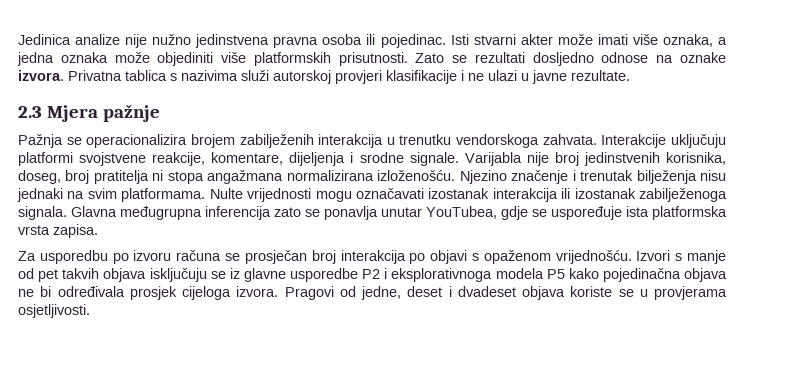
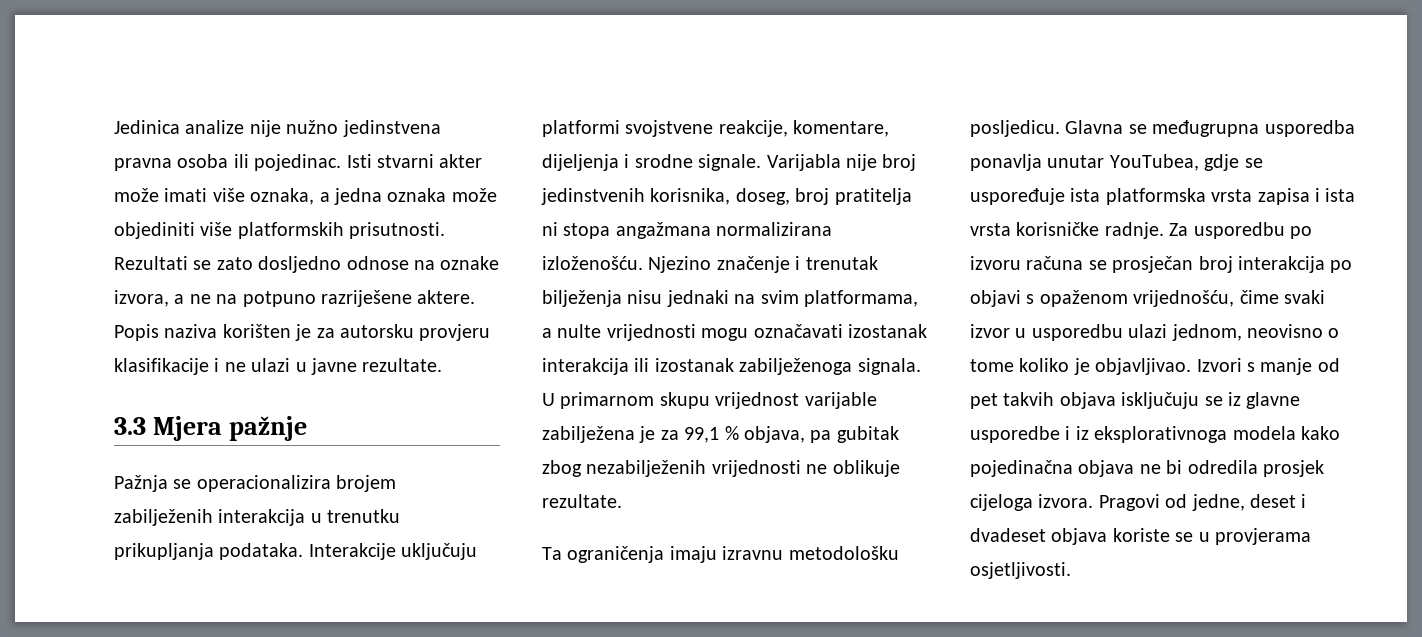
[415,52,525,63] Zato se rezultati -> [114,256,253,270] Rezultati se zato
[18,70,382,84] izvora. Privatna tablica s nazivima služi autorskoj provjeri -> [114,290,476,307] [114,324,491,341] izvora, a ne na potpuno razriješene aktere. Popis naziva korišten je za autorsku provjeru
[18,106,42,118] 2.3 -> [114,417,146,435] 3.3
[456,134,597,148] vendorskoga zahvata. -> [114,543,304,560] prikupljanja podataka.
[121,188,243,202] platformama. Nulte -> [804,290,918,307] [542,324,602,338] platformama, a nulte
[71,206,320,220] Glavna međugrupna inferencija zato se -> [542,392,877,409] [542,426,899,443] [542,460,900,477] [542,494,622,508] [542,546,899,563] [970,120,1355,137] U primarnom skupu vrijednost varijable zabilježena je za 99,1 % objava, pa gubitak zbog nezabilježenih vrijednosti ne oblikuje rezultate. // Ta ograničenja imaju izravnu metodološku posljedicu. Glavna se međugrupna usporedba
[53,224,98,238] zapisa. // -> [1257,188,1356,205] [970,222,1164,239] zapisa i ista vrsta korisničke radnje.
[555,250,632,264] vrijednošću. -> [1133,290,1325,307] [970,324,1340,341] [970,358,1192,375] vrijednošću, čime svaki izvor u usporedbu ulazi jednom, neovisno o tome koliko je objavljivao.
[362,268,388,279] P2 i -> [1065,426,1089,440] i iz
[546,269,565,279] P5 -> (1296, 433) none
[57,286,125,297] određivala -> [1187,460,1258,474] odredila

